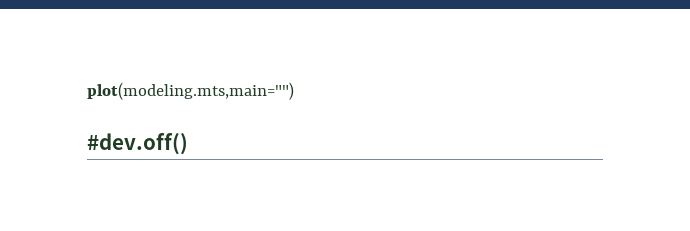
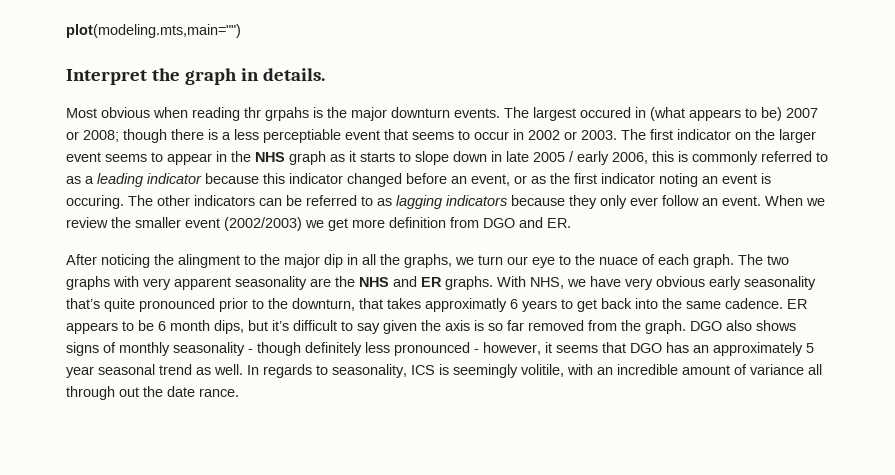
[87,133,188,155] #dev.off() -> [66,68,325,85] [66,107,818,121] [66,129,816,143] [66,151,828,165] [66,173,771,187] [66,195,825,209] [66,217,571,231] [66,254,789,268] [66,276,816,290] [66,298,807,312] [66,320,796,334] [66,342,814,356] [66,364,822,378] [66,386,239,400] Interpret the graph in details. // Most obvious when reading thr grpahs is the major downturn events. The largest occured in (what appears to be) 2007 or 2008; though there is a less perceptiable event that seems to occur in 2002 or 2003. The first indicator on the larger event seems to appear in the NHS graph as it starts to slope down in late 2005 / early 2006, this is commonly referred to as a leading indicator because this indicator changed before an event, or as the first indicator noting an event is occuring. The other indicators can be referred to as lagging indicators because they only ever follow an event. When we review the smaller event (2002/2003) we get more definition from DGO and ER. // After noticing the alingment to the major dip in all the graphs, we turn our eye to the nuace of each graph. The two graphs with very apparent seasonality are the NHS and ER graphs. With NHS, we have very obvious early seasonality that’s quite pronounced prior to the downturn, that takes approximatly 6 years to get back into the same cadence. ER appears to be 6 month dips, but it’s difficult to say given the axis is so far removed from the graph. DGO also shows signs of monthly seasonality - though definitely less pronounced - however, it seems that DGO has an approximately 5 year seasonal trend as well. In regards to seasonality, ICS is seemingly volitile, with an incredible amount of variance all through out the date rance.

